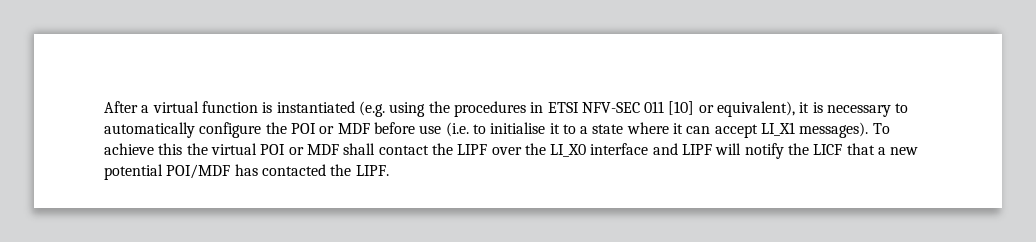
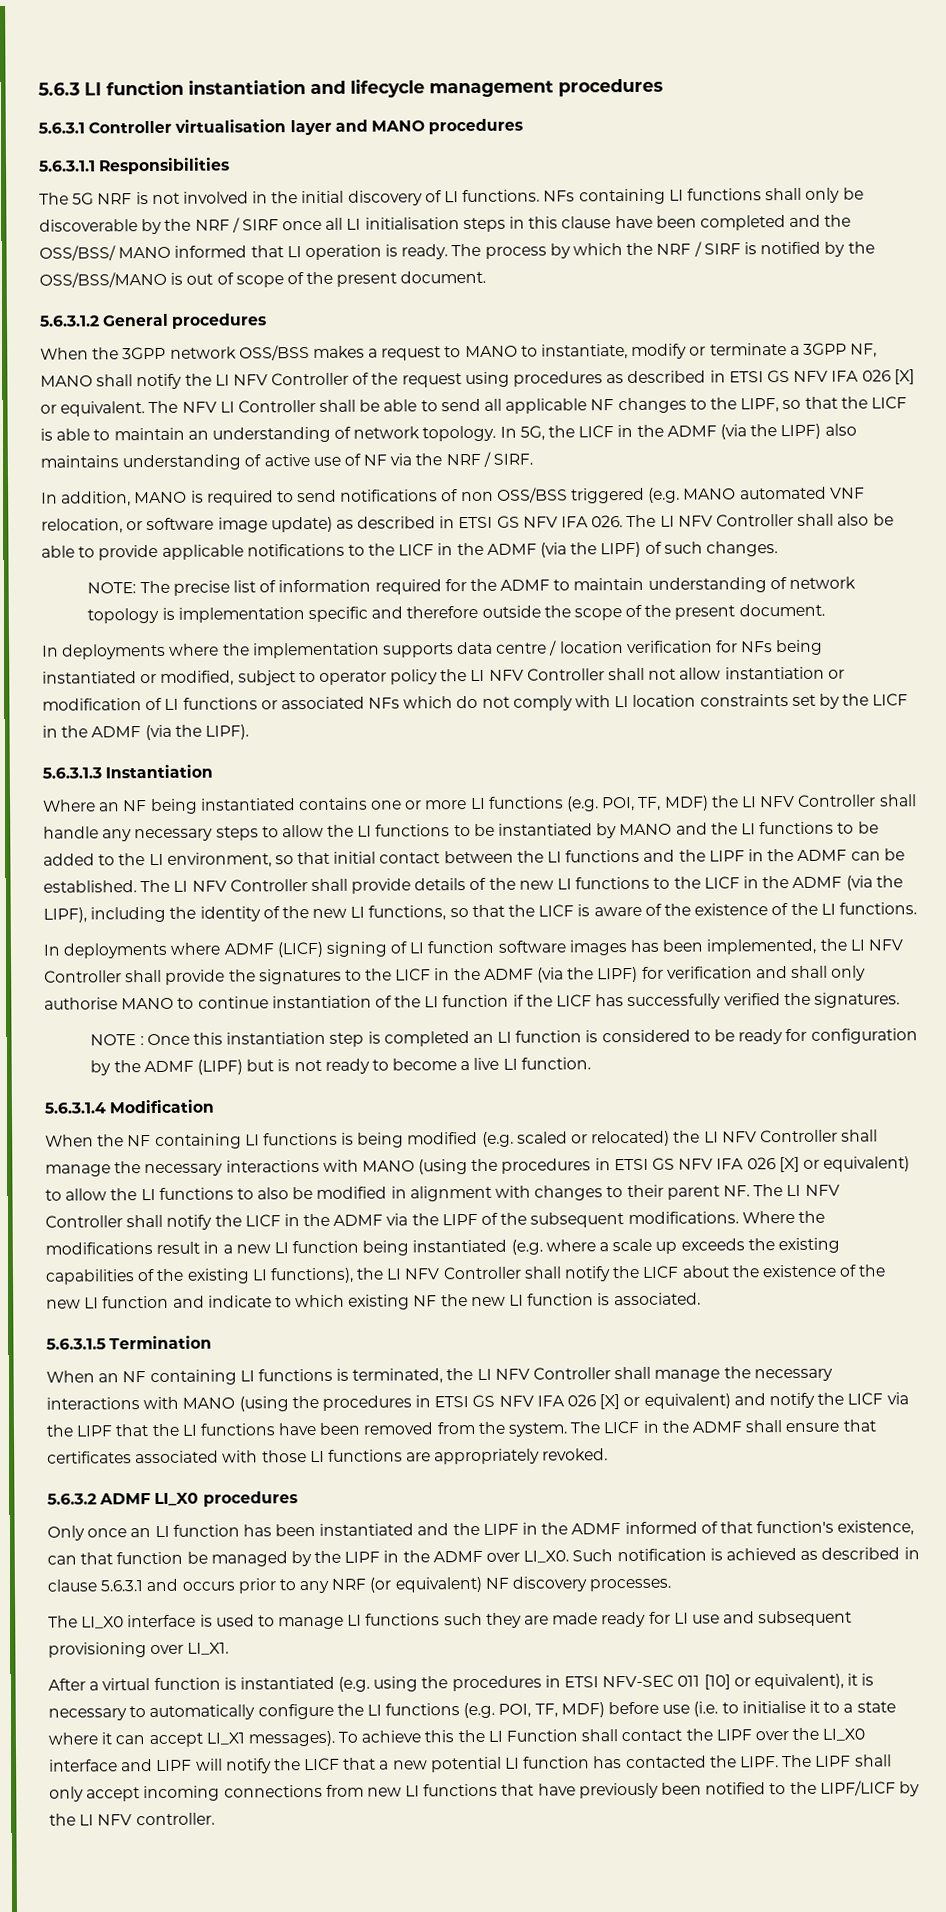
(104, 107) none -> [38,78,663,98] [38,118,524,136] [38,157,231,175] [39,187,864,206] [39,214,852,235] [39,241,875,261] [39,270,487,288] [39,313,268,329] [40,342,878,361] [40,369,915,390] [40,396,907,417] [40,423,857,443] [40,451,534,471] [41,486,865,507] [41,513,894,534] [41,541,778,561] [87,576,857,596] [87,603,825,624] [42,639,824,660] [42,666,845,686] [42,693,909,711] [42,724,249,741] [42,764,214,779] [43,794,917,815] [43,821,879,842] [43,848,905,868] [43,875,903,894] [43,902,917,923] [43,938,903,959] [44,965,867,985] [44,992,900,1010] [90,1028,918,1047] [90,1057,591,1076] [44,1099,215,1114] [45,1129,879,1150] [45,1156,911,1177] [45,1184,840,1202] [45,1210,825,1230] [45,1237,840,1256] [45,1264,887,1285] [46,1292,701,1310] [46,1335,213,1350] [46,1366,833,1386] [46,1392,909,1412] [46,1419,876,1437] [47,1448,609,1465] [47,1491,298,1507] [47,1520,915,1541] [47,1547,920,1567] [47,1576,672,1594] [48,1610,853,1630] [48,1642,230,1658] 5.6.3 LI function instantiation and lifecycle management procedures // 5.6.3.1 Controller virtualisation layer and MANO procedures // 5.6.3.1.1 Responsibilities // The 5G NRF is not involved in the initial discovery of LI functions. NFs containing LI functions shall only be discoverable by the NRF / SIRF once all LI initialisation steps in this clause have been completed and the OSS/BSS/ MANO informed that LI operation is ready. The process by which the NRF / SIRF is notified by the OSS/BSS/MANO is out of scope of the present document. // 5.6.3.1.2 General procedures // When the 3GPP network OSS/BSS makes a request to MANO to instantiate, modify or terminate a 3GPP NF, MANO shall notify the LI NFV Controller of the request using procedures as described in ETSI GS NFV IFA 026 [X] or equivalent. The NFV LI Controller shall be able to send all applicable NF changes to the LIPF, so that the LICF is able to maintain an understanding of network topology. In 5G, the LICF in the ADMF (via the LIPF) also maintains understanding of active use of NF via the NRF / SIRF. // In addition, MANO is required to send notifications of non OSS/BSS triggered (e.g. MANO automated VNF relocation, or software image update) as described in ETSI GS NFV IFA 026. The LI NFV Controller shall also be able to provide applicable notifications to the LICF in the ADMF (via the LIPF) of such changes. // NOTE: The precise list of information required for the ADMF to maintain understanding of network topology is implementation specific and therefore outside the scope of the present document. // In deployments where the implementation supports data centre / location verification for NFs being instantiated or modified, subject to operator policy the LI NFV Controller shall not allow instantiation or modification of LI functions or associated NFs which do not comply with LI location constraints set by the LICF in the ADMF (via the LIPF). // 5.6.3.1.3 Instantiation // Where an NF being instantiated contains one or more LI functions (e.g. POI, TF, MDF) the LI NFV Controller shall handle any necessary steps to allow the LI functions to be instantiated by MANO and the LI functions to be added to the LI environment, so that initial contact between the LI functions and the LIPF in the ADMF can be established. The LI NFV Controller shall provide details of the new LI functions to the LICF in the ADMF (via the LIPF), including the identity of the new LI functions, so that the LICF is aware of the existence of the LI functions. // In deployments where ADMF (LICF) signing of LI function software images has been implemented, the LI NFV Controller shall provide the signatures to the LICF in the ADMF (via the LIPF) for verification and shall only authorise MANO to continue instantiation of the LI function if the LICF has successfully verified the signatures. // NOTE : Once this instantiation step is completed an LI function is considered to be ready for configuration by the ADMF (LIPF) but is not ready to become a live LI function. // 5.6.3.1.4 Modification // When the NF containing LI functions is being modified (e.g. scaled or relocated) the LI NFV Controller shall manage the necessary interactions with MANO (using the procedures in ETSI GS NFV IFA 026 [X] or equivalent) to allow the LI functions to also be modified in alignment with changes to their parent NF. The LI NFV Controller shall notify the LICF in the ADMF via the LIPF of the subsequent modifications. Where the modifications result in a new LI function being instantiated (e.g. where a scale up exceeds the existing capabilities of the existing LI functions), the LI NFV Controller shall notify the LICF about the existence of the new LI function and indicate to which existing NF the new LI function is associated. // 5.6.3.1.5 Termination // When an NF containing LI functions is terminated, the LI NFV Controller shall manage the necessary interactions with MANO (using the procedures in ETSI GS NFV IFA 026 [X] or equivalent) and notify the LICF via the LIPF that the LI functions have been removed from the system. The LICF in the ADMF shall ensure that certificates associated with those LI functions are appropriately revoked. // 5.6.3.2 ADMF LI_X0 procedures // Only once an LI function has been instantiated and the LIPF in the ADMF informed of that function's existence, can that function be managed by the LIPF in the ADMF over LI_X0. Such notification is achieved as described in clause 5.6.3.1 and occurs prior to any NRF (or equivalent) NF discovery processes. // The LI_X0 interface is used to manage LI functions such they are made ready for LI use and subsequent provisioning over LI_X1. //
[290,123,370,134] POI or MDF -> [366,1702,605,1719] LI functions (e.g. POI, TF, MDF)
[210,143,339,155] virtual POI or MDF -> [487,1729,579,1742] LI Function
[166,164,231,179] POI/MDF -> [505,1756,591,1769] LI function
(389, 170) none -> [782,1754,892,1768] [49,1780,920,1802] [49,1812,215,1826] The LIPF shall only accept incoming connections from new LI functions that have previously been notified to the LIPF/LICF by the LI NFV controller.

